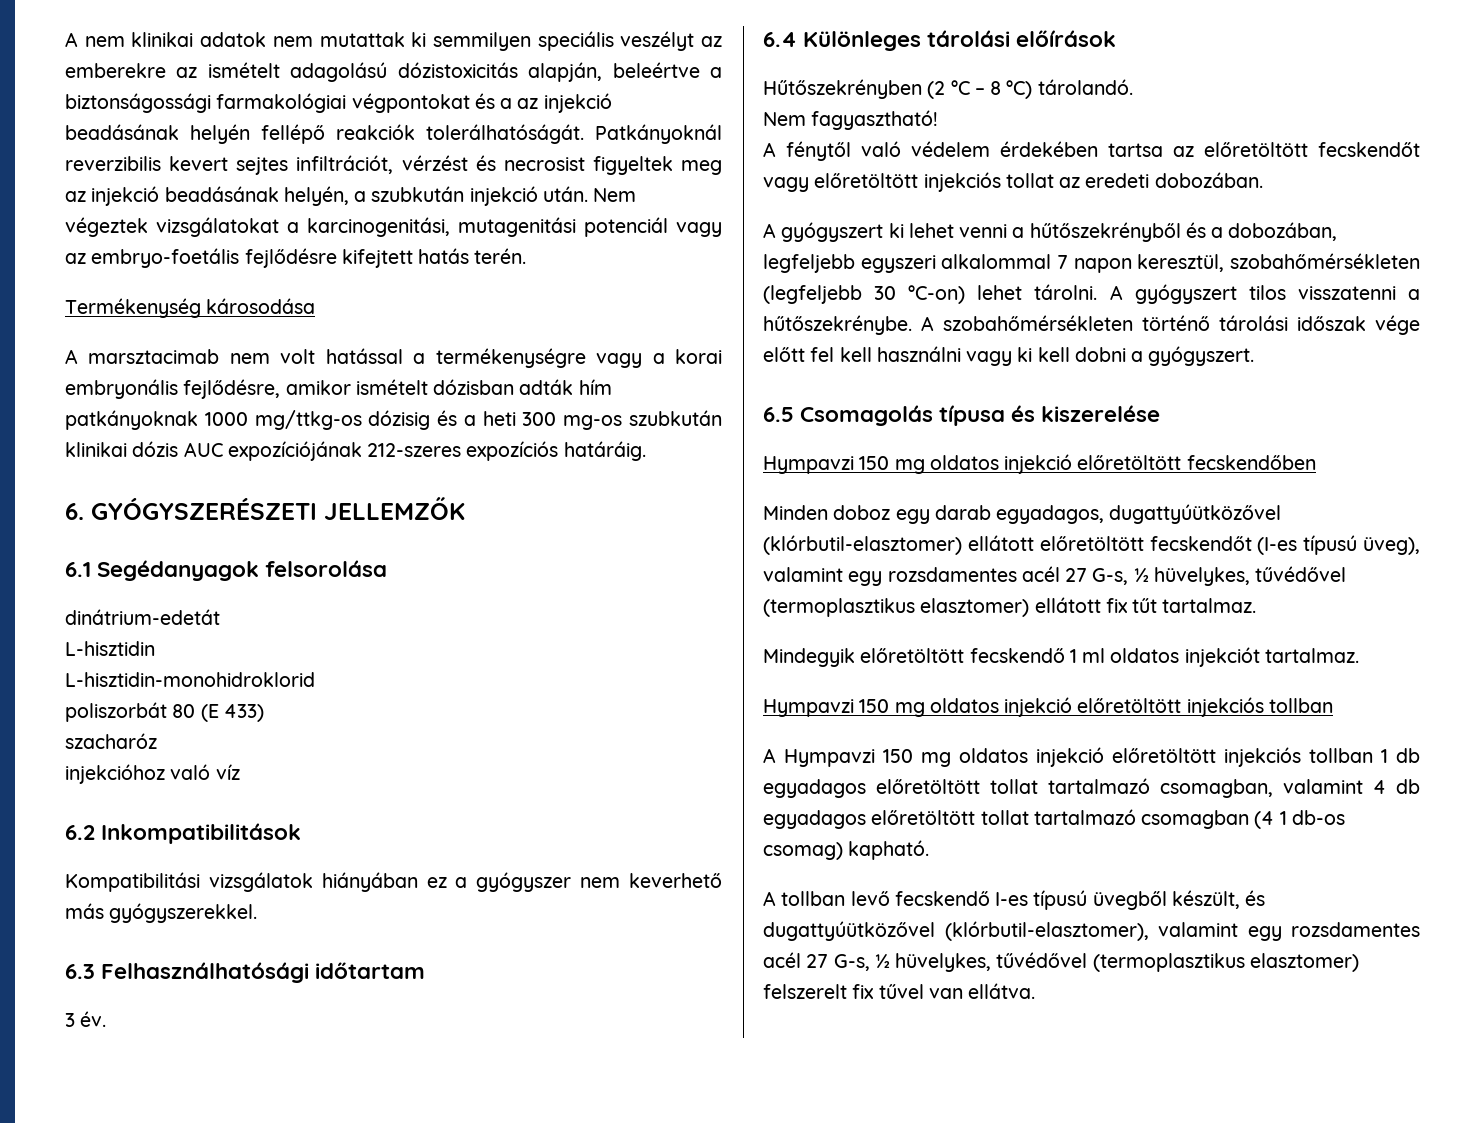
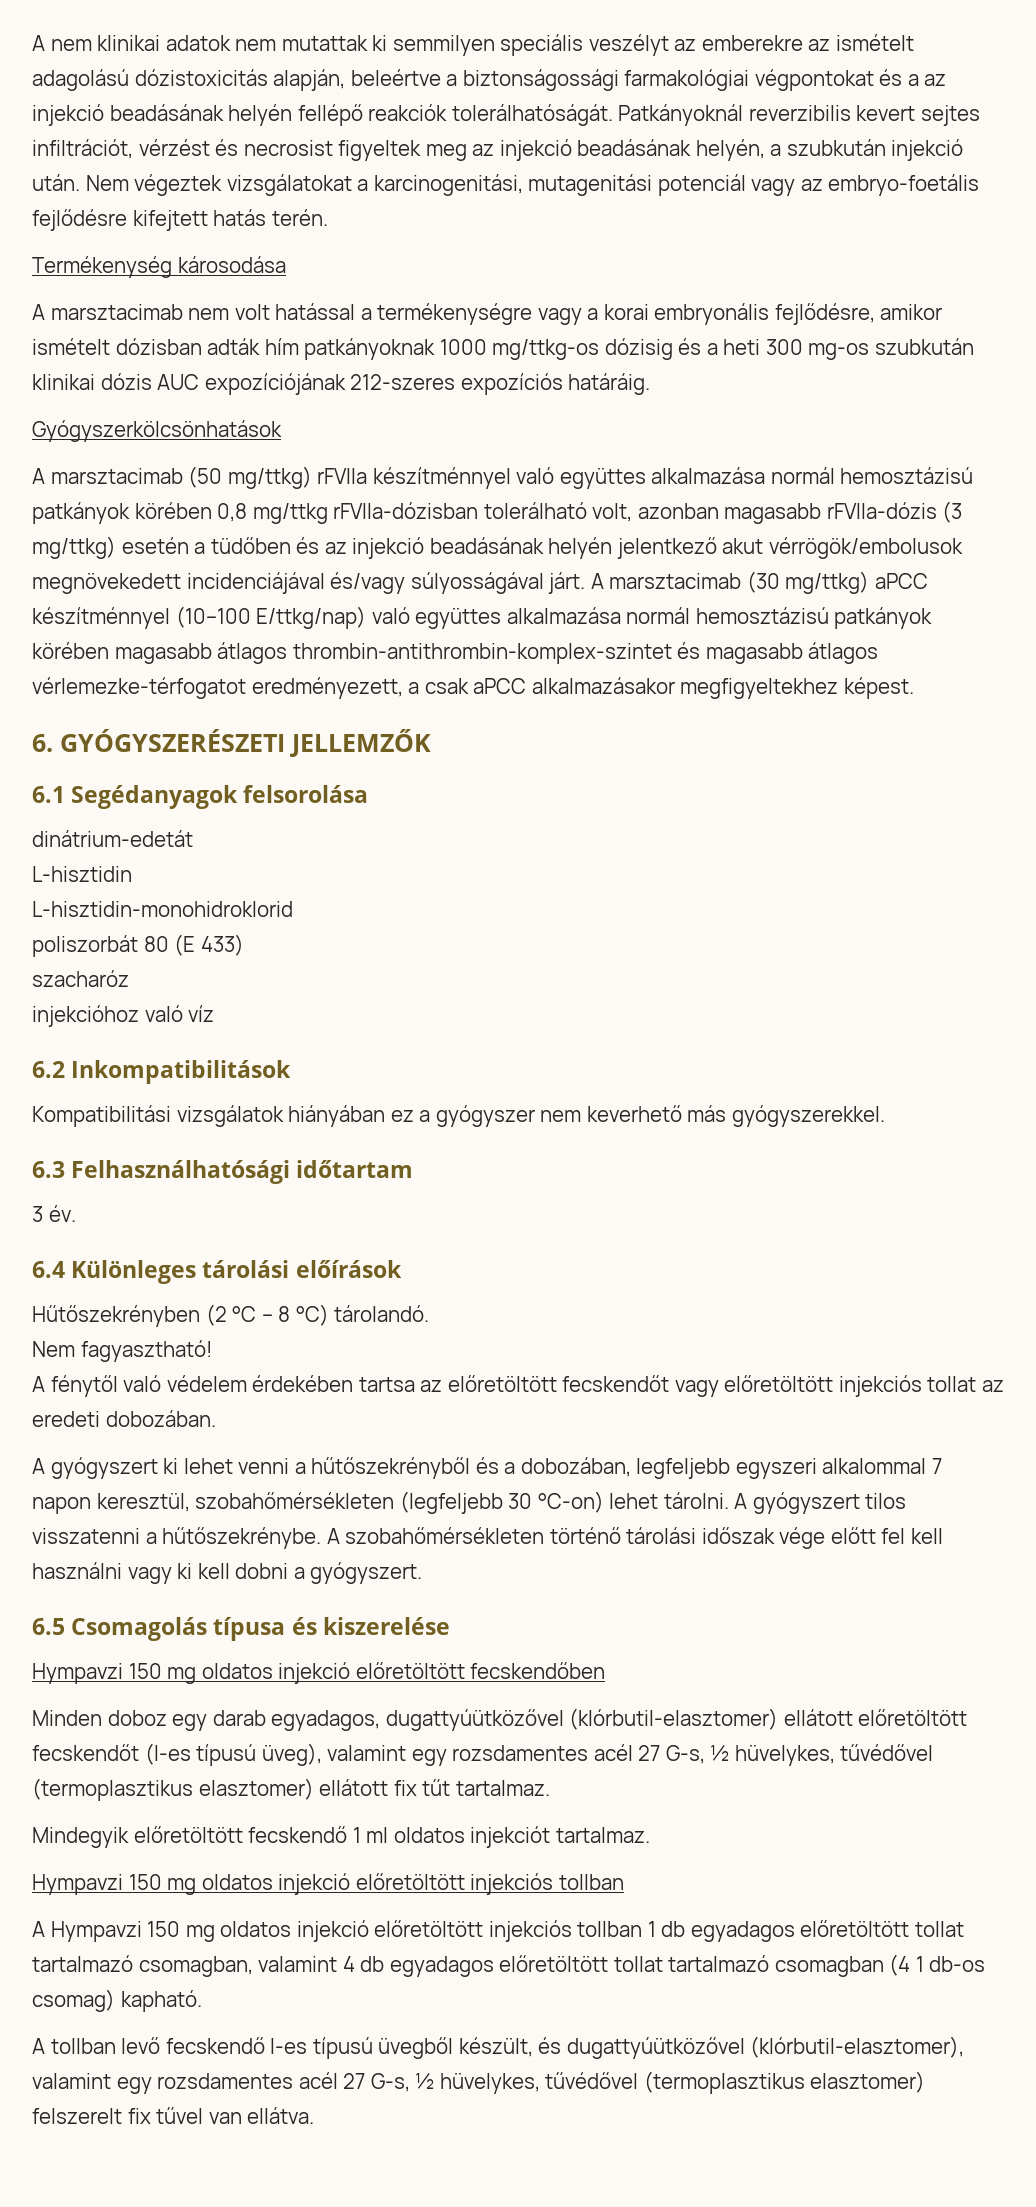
(646, 451) none -> [32,420,282,442] [32,466,974,489] [32,501,963,524] [32,536,963,559] [32,571,928,594] [32,606,933,629] [32,642,879,664] [32,677,914,699] // Gyógyszerkölcsönhatások // A marsztacimab (50 mg/ttkg) rFVIIa készítménnyel való együttes alkalmazása normál hemosztázisú patkányok körében 0,8 mg/ttkg rFVIIa-dózisban tolerálható volt, azonban magasabb rFVIIa-dózis (3 mg/ttkg) esetén a tüdőben és az injekció beadásának helyén jelentkező akut vérrögök/embolusok megnövekedett incidenciájával és/vagy súlyosságával járt. A marsztacimab (30 mg/ttkg) aPCC készítménnyel (10–100 E/ttkg/nap) való együttes alkalmazása normál hemosztázisú patkányok körében magasabb átlagos thrombin-antithrombin-komplex-szintet és magasabb átlagos vérlemezke-térfogatot eredményezett, a csak aPCC alkalmazásakor megfigyeltekhez képest.

